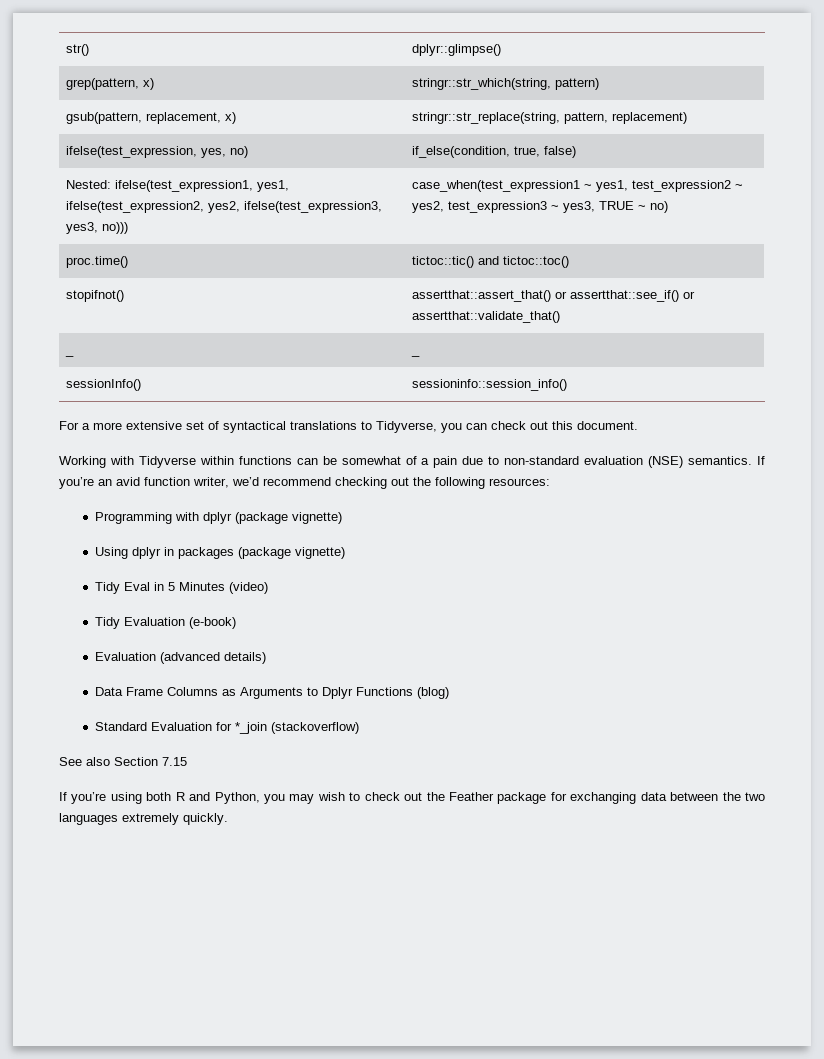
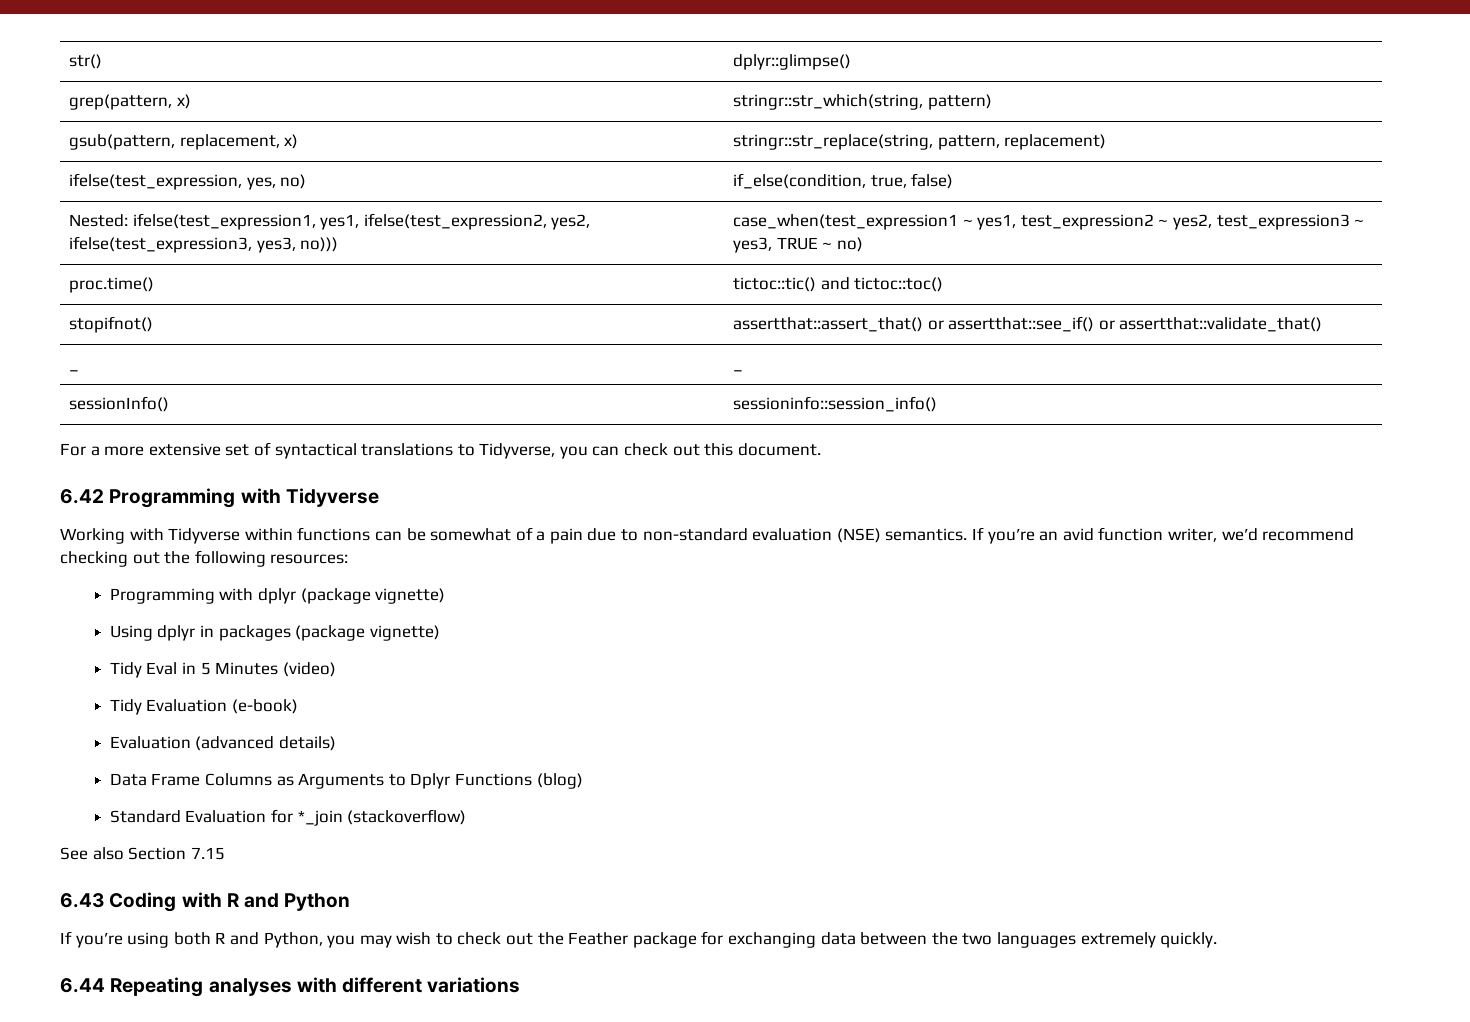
(638, 425) none -> [60,488,379,508] // 6.42 Programming with Tidyverse
(187, 761) none -> [60,892,351,912] // 6.43 Coding with R and Python
(228, 819) none -> [60,977,521,997] // 6.44 Repeating analyses with different variations

